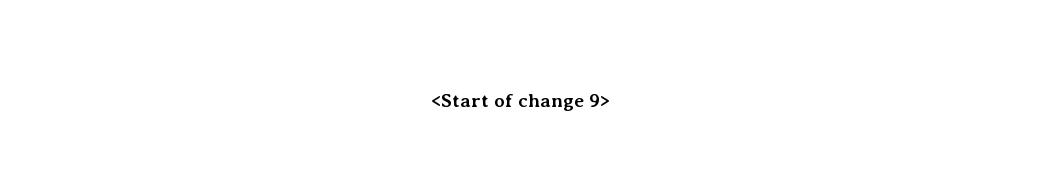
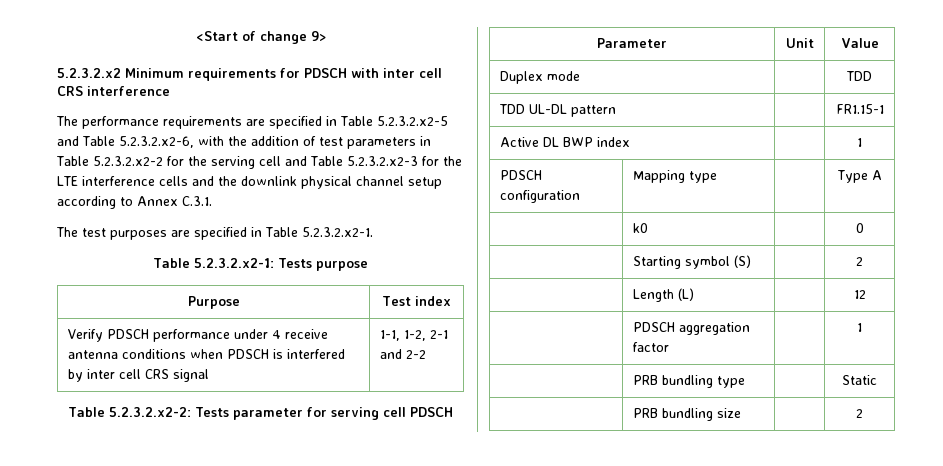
(610, 100) none -> [57,68,442,81] [57,86,170,96] [56,116,448,129] [57,136,431,149] [56,156,462,169] [57,176,442,189] [57,196,212,209] [56,227,373,240] [152,258,369,271] [187,296,240,309] [382,296,451,306] [67,329,328,342] [67,349,345,359] [67,369,209,382] [379,330,448,341] [379,349,426,359] [67,407,454,420] [597,38,667,48] [785,38,814,48] [840,38,879,48] [499,71,580,84] [846,71,872,81] [498,104,616,117] [835,104,884,114] [499,137,630,147] [857,138,862,147] [499,170,542,180] [499,190,580,203] [632,170,717,183] [836,170,882,183] [632,223,648,233] [855,223,864,233] [632,255,751,269] [856,257,863,266] [632,288,694,302] [853,290,866,299] [632,322,750,335] [632,342,669,352] [857,323,862,332] [632,375,745,388] [842,375,877,385] [632,408,741,421] [856,409,863,418] // 5.2.3.2.x2 Minimum requirements for PDSCH with inter cell CRS interference // The performance requirements are specified in Table 5.2.3.2.x2-5 and Table 5.2.3.2.x2-6, with the addition of test parameters in Table 5.2.3.2.x2-2 for the serving cell and Table 5.2.3.2.x2-3 for the LTE interference cells and the downlink physical channel setup according to Annex C.3.1. // The test purposes are specified in Table 5.2.3.2.x2-1. // Table 5.2.3.2.x2-1: Tests purpose // Purpose | Test index // Verify PDSCH performance under 4 receive antenna conditions when PDSCH is interfered by inter cell CRS signal | 1-1, 1-2, 2-1 and 2-2 // Table 5.2.3.2.x2-2: Tests parameter for serving cell PDSCH // Parameter | Unit | Value // Duplex mode | | TDD // TDD UL-DL pattern | | FR1.15-1 // Active DL BWP index | | 1 // PDSCH configuration | Mapping type | | Type A // | k0 | | 0 // | Starting symbol (S) | | 2 // | Length (L) | | 12 // | PDSCH aggregation factor | | 1 // | PRB bundling type | | Static // | PRB bundling size | | 2

